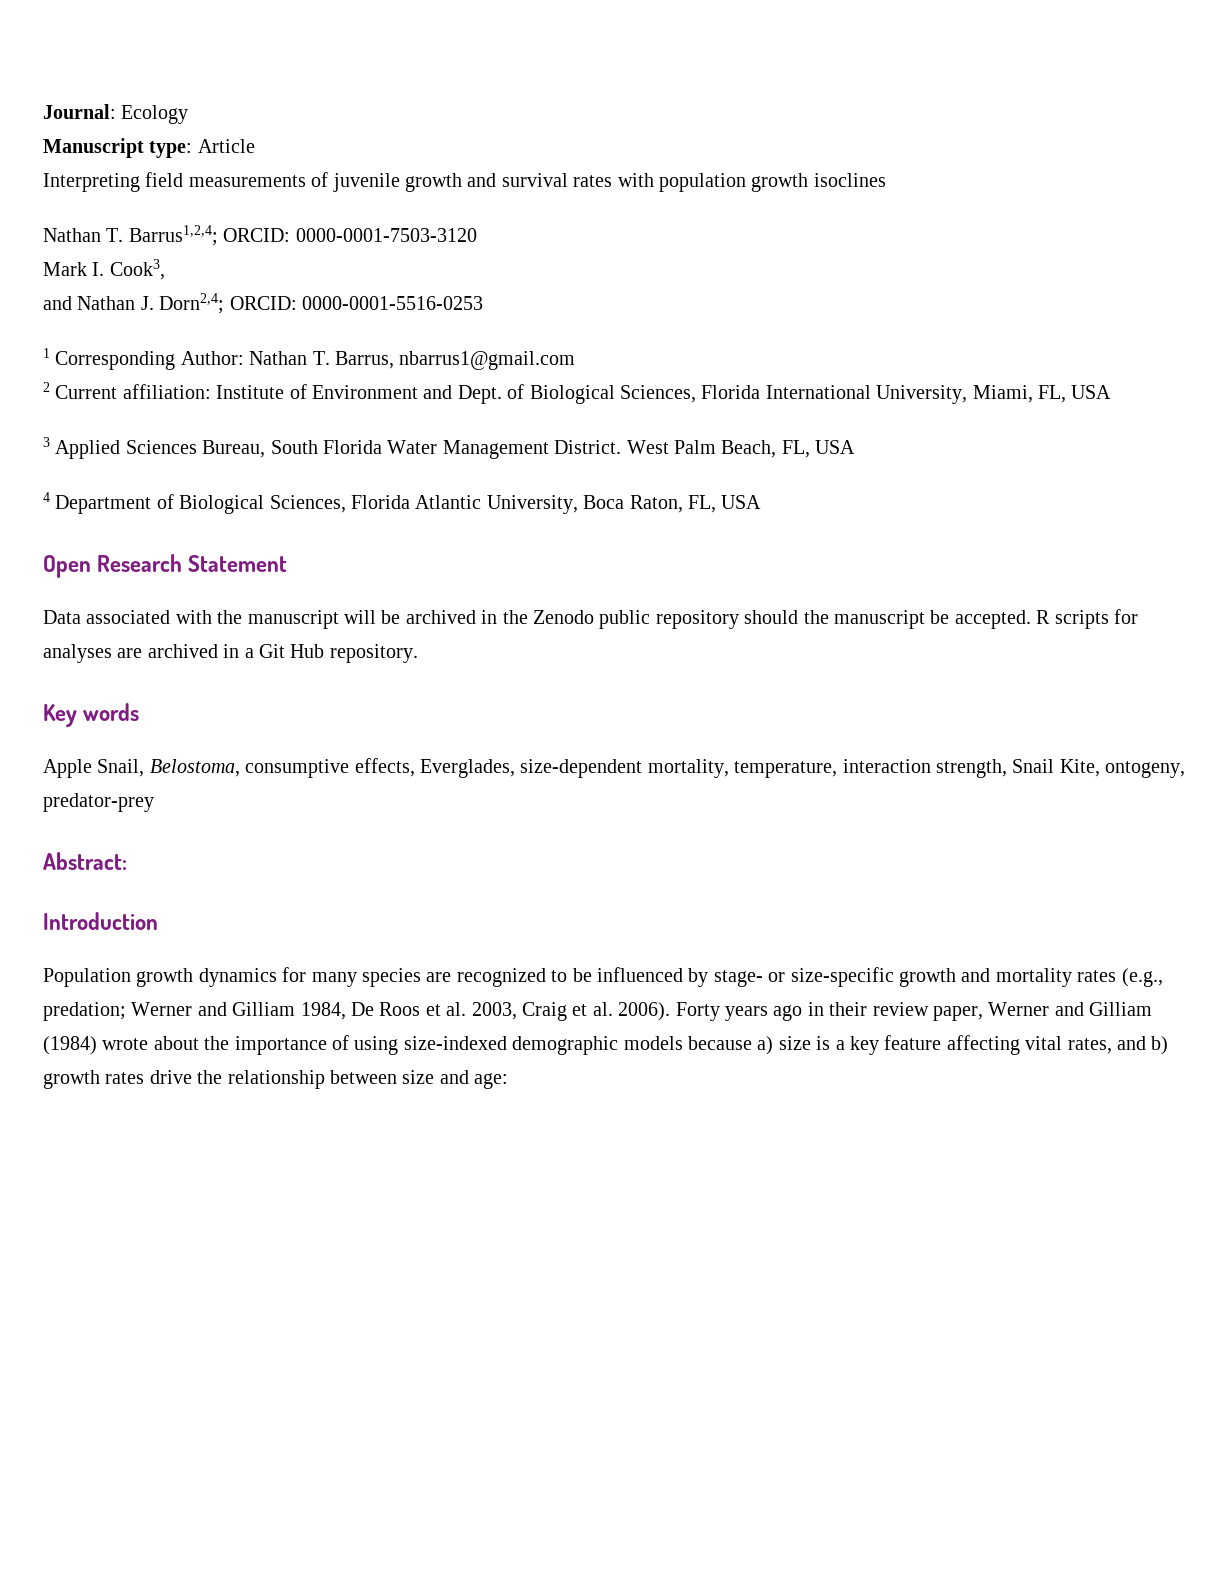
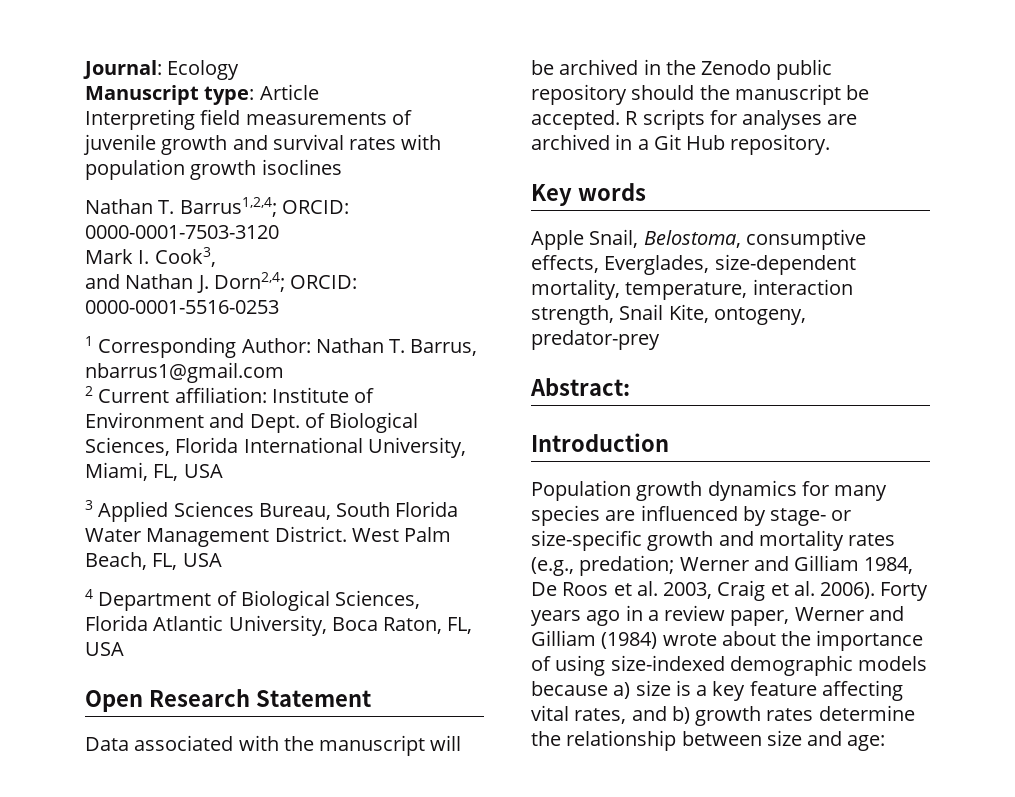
[456,968,592,987] recognized to be -> (636, 515) none
[829,1002,868,1016] their -> [647,610,659,621] a
[149,1070,192,1084] drive -> [818,705,915,721] determine

